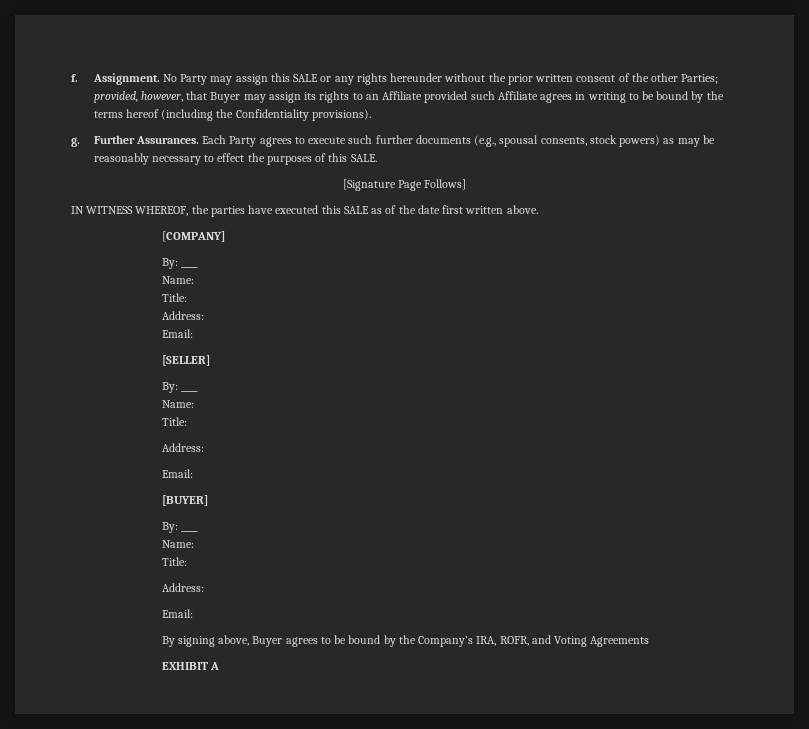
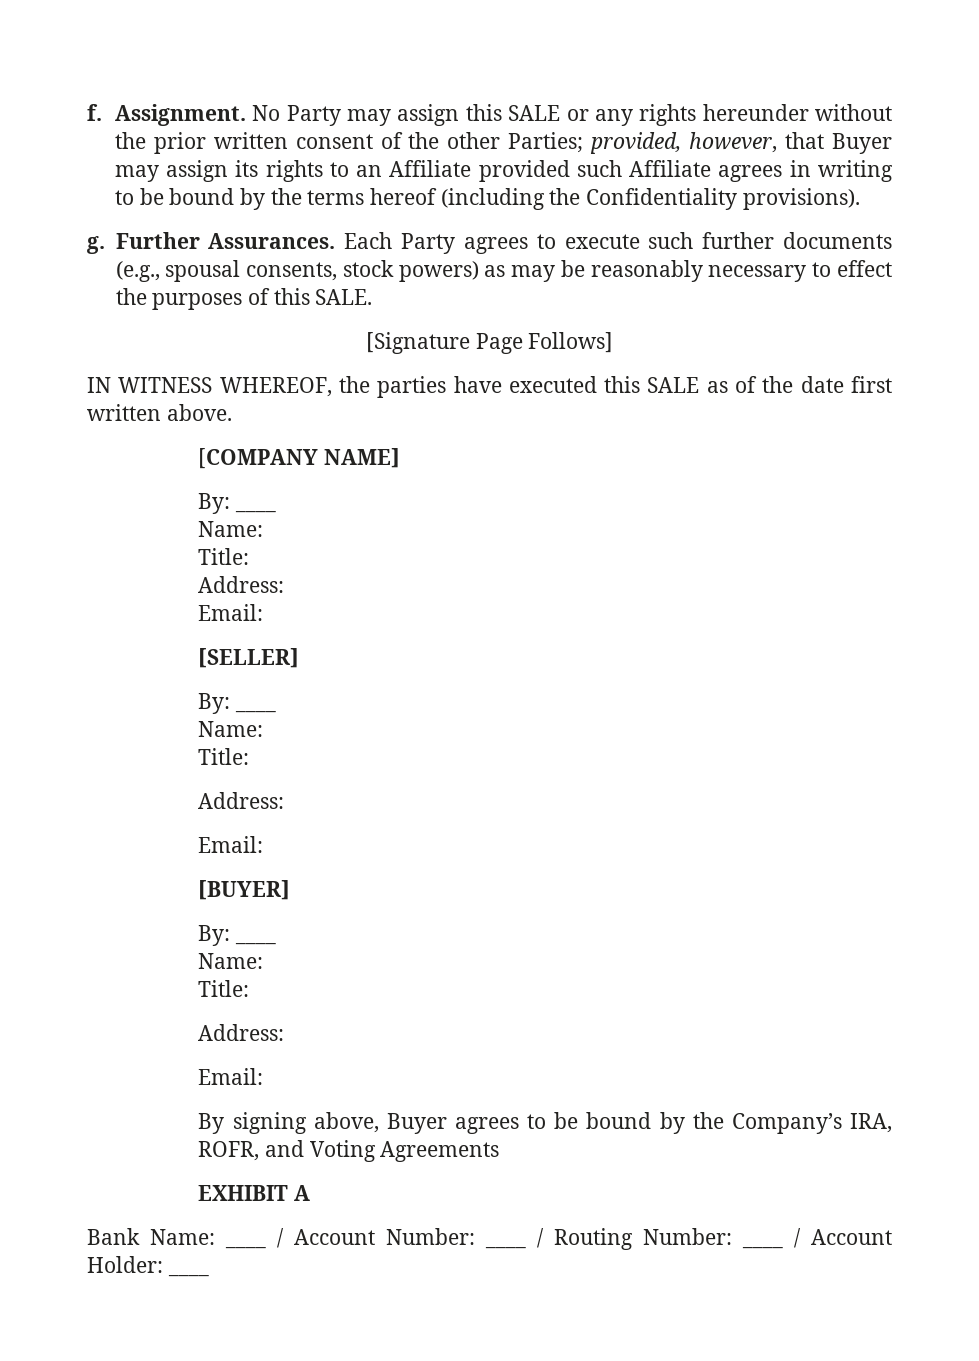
[161,231,225,242] [COMPANY] -> [198,448,401,469] [COMPANY NAME]
(219, 666) none -> [87,1228,215,1245] [225,1228,475,1249] [485,1228,732,1250] [742,1228,892,1249] [87,1256,163,1273] [167,1273,209,1277] // Bank Name: ____ / Account Number: ____ / Routing Number: ____ / Account Holder: ____

